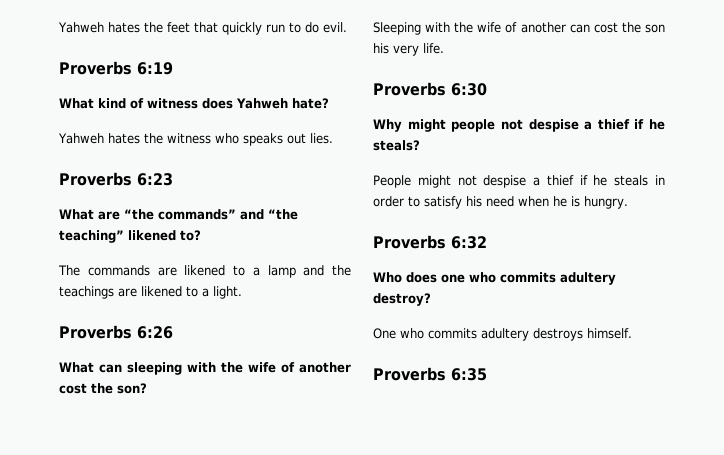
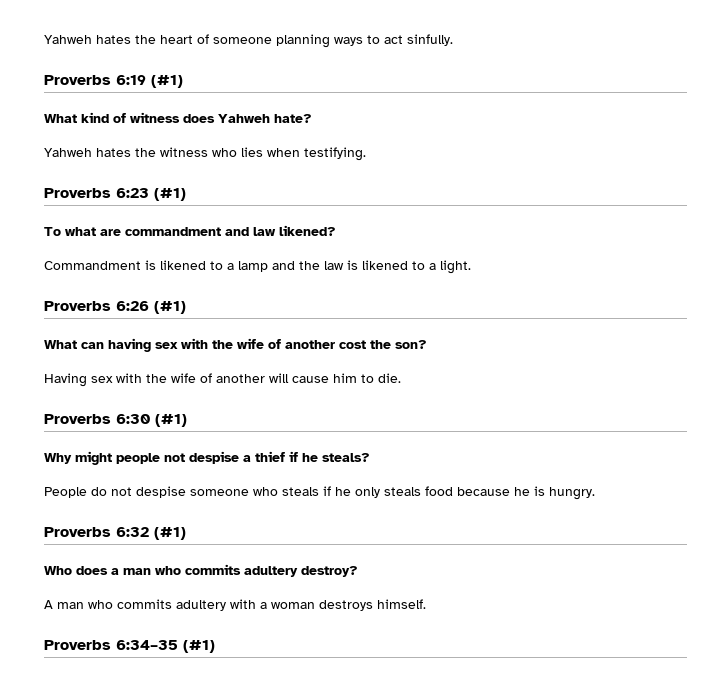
[58,22,347,35] Yahweh hates the feet that quickly run to do evil. -> [44,34,453,48] Yahweh hates the heart of someone planning ways to act sinfully.
(173, 68) none -> [151,75,183,88] (#1)
[242,133,333,146] speaks out lies. -> [241,147,366,161] lies when testifying.
[59,209,298,220] [59,230,201,243] [58,265,177,276] // What are “the commands” and “the teaching” likened to? // The commands are -> [154,188,186,201] [44,225,336,236] [44,260,156,270] (#1) // To what are commandment and law likened? // Commandment is
[59,286,137,299] teachings are -> [324,260,358,270] law is
(173, 332) none -> [154,301,186,314] (#1)
[127,362,182,375] sleeping -> [108,338,178,352] having sex
[373,22,665,35] [373,43,444,56] Sleeping with the wife of another can cost the son his very life. -> [44,373,401,387] Having sex with the wife of another will cause him to die.
(487, 89) none -> [155,414,187,427] (#1)
[417,175,665,188] [373,196,549,209] might not despise a thief if he steals in order to satisfy his need when -> [91,486,510,498] do not despise someone who steals if he only steals food because
(487, 242) none -> [154,527,186,540] (#1)
[441,274,465,283] one -> [111,568,151,575] a man
[373,328,529,341] One who commits adultery -> [44,599,315,611] A man who commits adultery with a woman
[451,368,487,381] 6:35 -> [116,640,215,653] 6:34–35 (#1)

